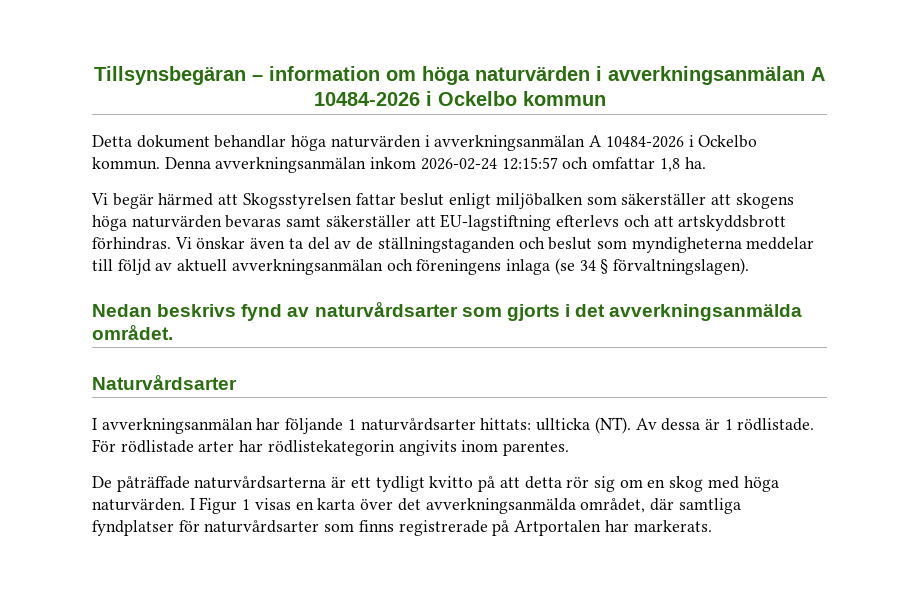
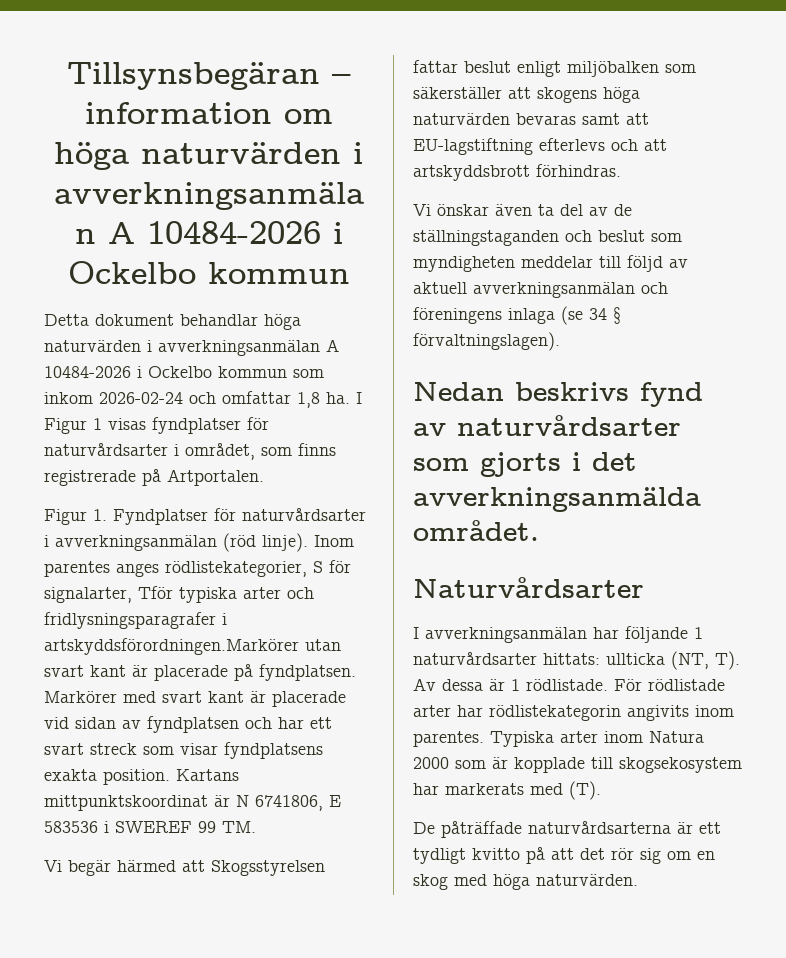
[92,157,367,173] kommun. Denna avverkningsanmälan -> [218,366,324,378] kommun som
[501,157,558,170] 12:15:57 -> (183, 398) none
(706, 163) none -> [356,392,362,404] [44,417,269,434] [44,443,336,460] [44,469,264,486] [44,508,366,525] [44,533,354,552] [44,560,351,577] [44,586,314,603] [44,612,227,629] [44,638,341,655] [44,664,356,681] [44,691,346,707] [44,716,332,733] [44,742,323,759] [44,769,239,785] [44,795,341,811] [44,821,256,833] I Figur 1 visas fyndplatser för naturvårdsarter i området, som finns registrerade på Artportalen. // Figur 1. Fyndplatser för naturvårdsarter i avverkningsanmälan (röd linje). Inom parentes anges rödlistekategorier, S för signalarter, Tför typiska arter och fridlysningsparagrafer i artskyddsförordningen.Markörer utan svart kant är placerade på fyndplatsen. Markörer med svart kant är placerade vid sidan av fyndplatsen och har ett svart streck som visar fyndplatsens exakta position. Kartans mittpunktskoordinat är N 6741806, E 583536 i SWEREF 99 TM.
[325,215,411,227] säkerställer -> (620, 119) none
(171, 243) none -> (621, 170) //
[631,237,742,253] myndigheterna -> [413,256,515,272] myndigheten
[594,417,631,434] (NT). -> [671,651,740,670] (NT, T).
(570, 448) none -> [490,731,704,747] [413,757,742,773] [413,781,601,800] Typiska arter inom Natura 2000 som är kopplade till skogsekosystem har markerats med (T).
[524,476,562,489] detta -> [580,848,605,860] det
[189,497,741,514] [92,520,712,536] I Figur 1 visas en karta över det avverkningsanmälda området, där samtliga fyndplatser för naturvårdsarter som finns registrerade på Artportalen har markerats. -> (638, 880) none

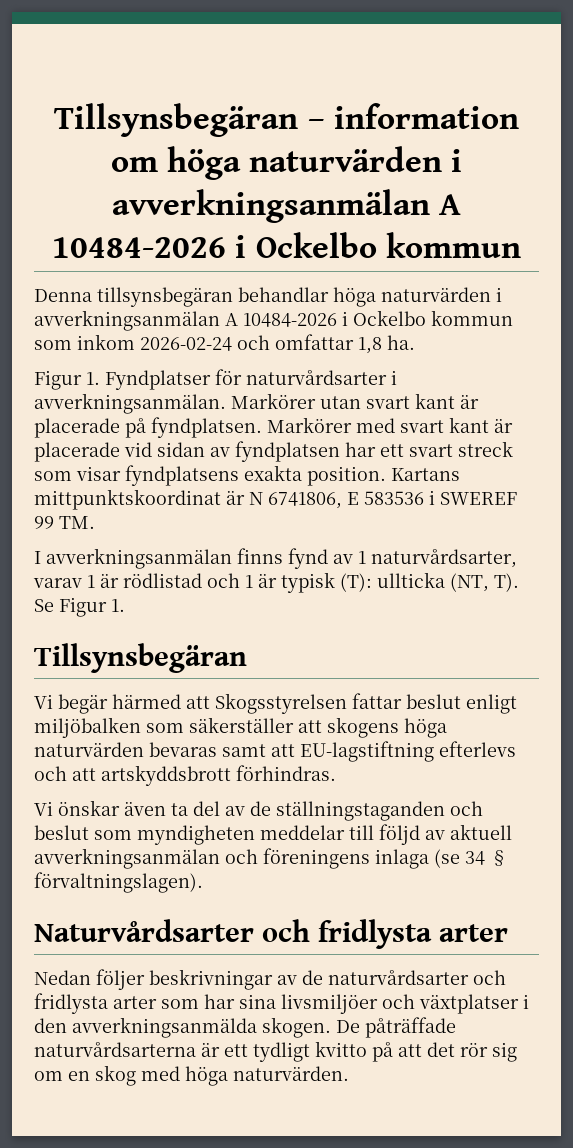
[44,314,174,326] Detta dokument -> [34,287,233,307] Denna tillsynsbegäran
[356,392,362,404] [44,417,269,434] [44,443,336,460] [44,469,264,486] I Figur 1 visas fyndplatser för naturvårdsarter i området, som finns registrerade på Artportalen. -> (415, 342) none
[55,533,354,552] [44,560,351,577] [44,586,314,603] [44,612,227,629] [44,638,299,655] avverkningsanmälan (röd linje). Inom parentes anges rödlistekategorier, S för signalarter, Tför typiska arter och fridlysningsparagrafer i artskyddsförordningen.Markörer -> [34,393,316,414] avverkningsanmälan. Markörer
[245,717,272,729] och -> (340, 451) none
(256, 827) none -> [34,548,517,569] [33,572,519,593] [34,597,125,617] [34,643,247,673] // I avverkningsanmälan finns fynd av 1 naturvårdsarter, varav 1 är rödlistad och 1 är typisk (T): ullticka (NT, T). Se Figur 1. // Tillsynsbegäran
[413,382,703,407] [413,415,681,436] [413,452,637,477] [413,487,701,512] [413,520,539,541] [413,577,644,598] [413,626,703,643] [413,651,740,670] [413,678,725,691] [413,705,734,721] [413,731,704,747] [413,757,742,773] [413,781,601,800] Nedan beskrivs fynd av naturvårdsarter som gjorts i det avverkningsanmälda området. // Naturvårdsarter // I avverkningsanmälan har följande 1 naturvårdsarter hittats: ullticka (NT, T). Av dessa är 1 rödlistade. För rödlistade arter har rödlistekategorin angivits inom parentes. Typiska arter inom Natura 2000 som är kopplade till skogsekosystem har markerats med (T). // -> [34,919,509,949] [34,969,506,990] [34,993,529,1014] [34,1017,331,1038] Naturvårdsarter och fridlysta arter // Nedan följer beskrivningar av de naturvårdsarter och fridlysta arter som har sina livsmiljöer och växtplatser i den avverkningsanmälda skogen.

